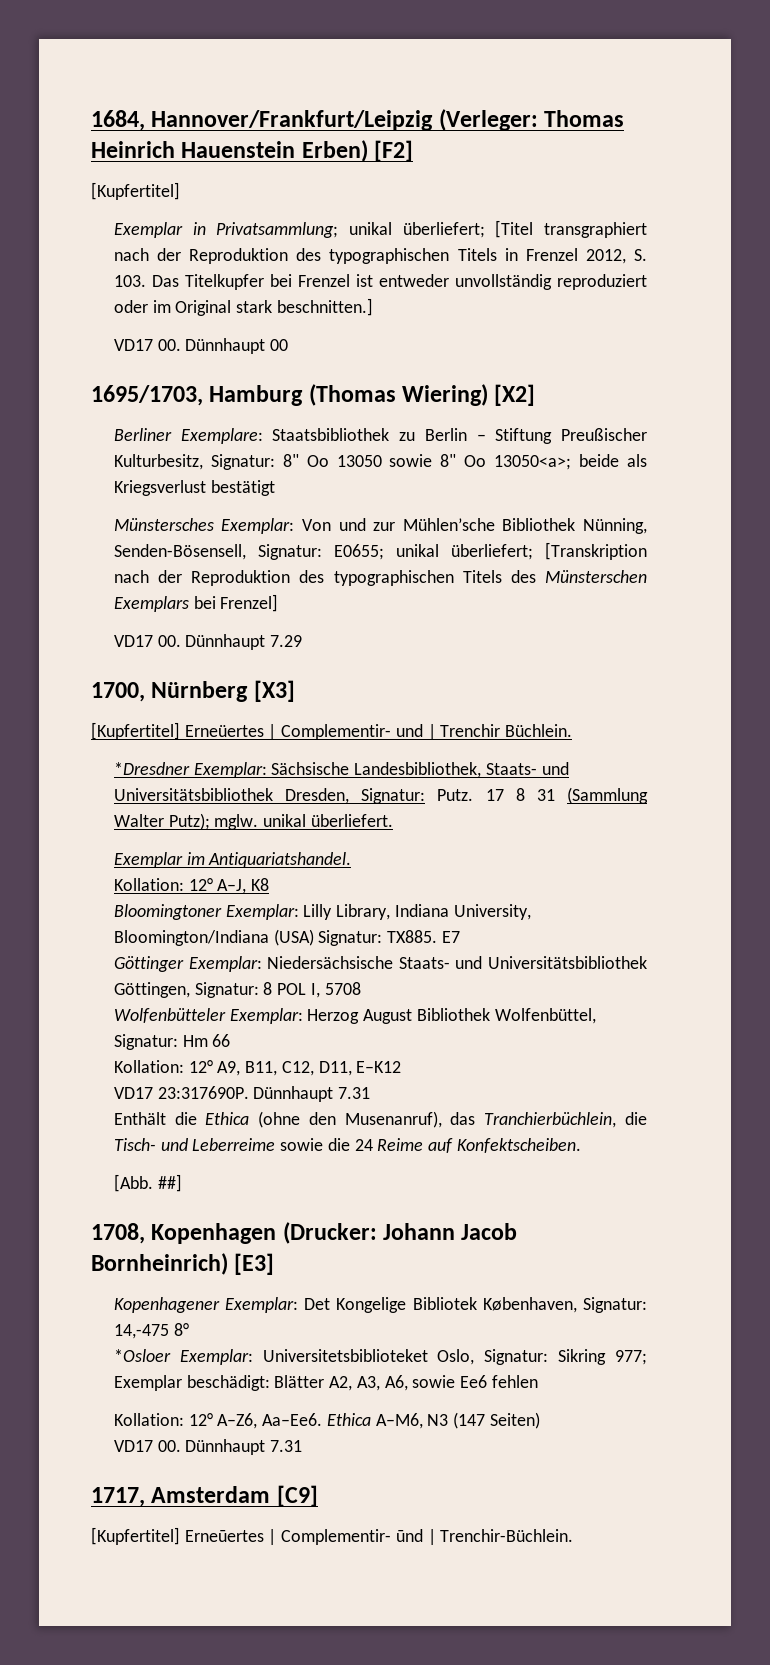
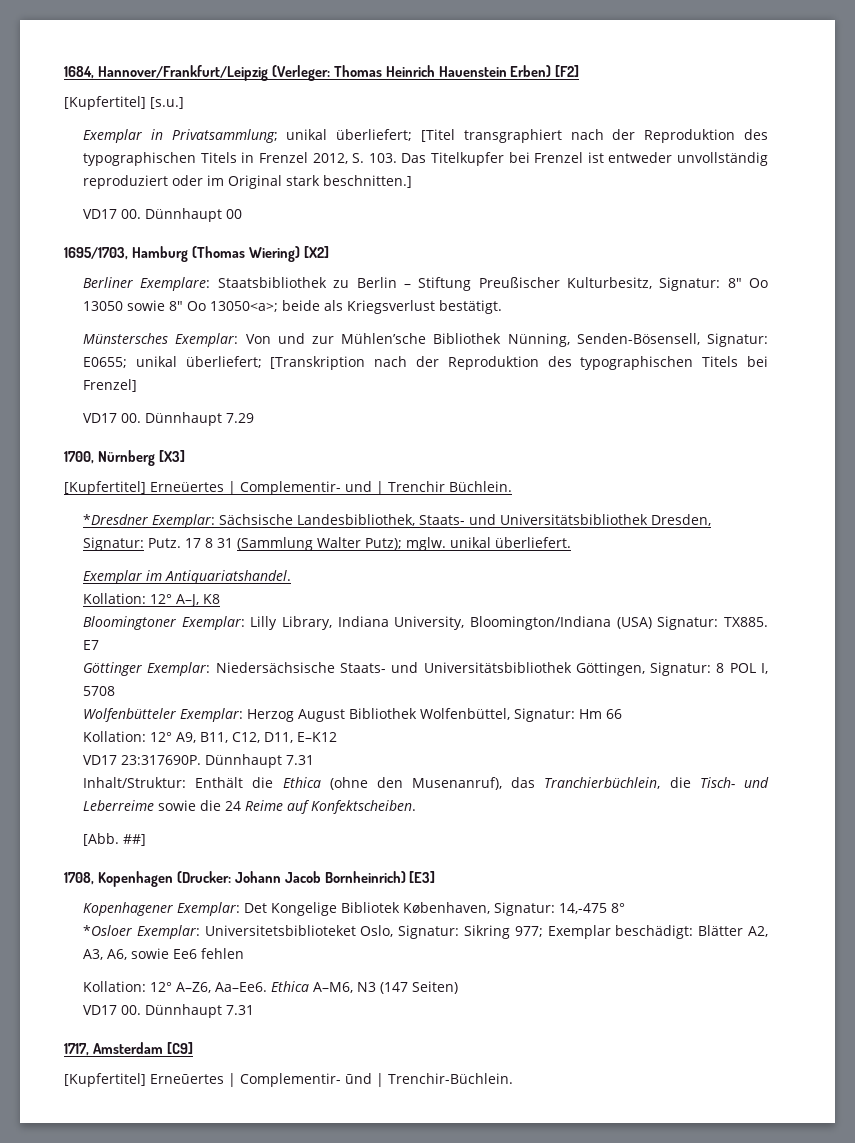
(180, 191) none -> [150,97,184,109] [s.u.]
[210,480,275,496] bestätigt -> [439,300,503,314] bestätigt.
[510,570,647,583] [113,596,189,612] des Münsterschen Exemplars -> (739, 361) none
(371, 1093) none -> [83,777,187,788] Inhalt/Struktur:

